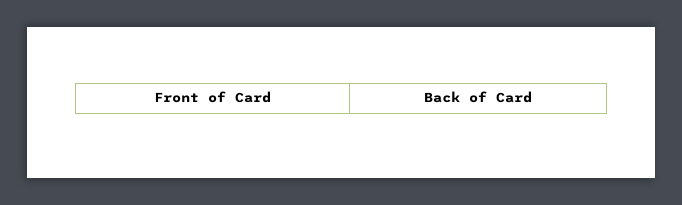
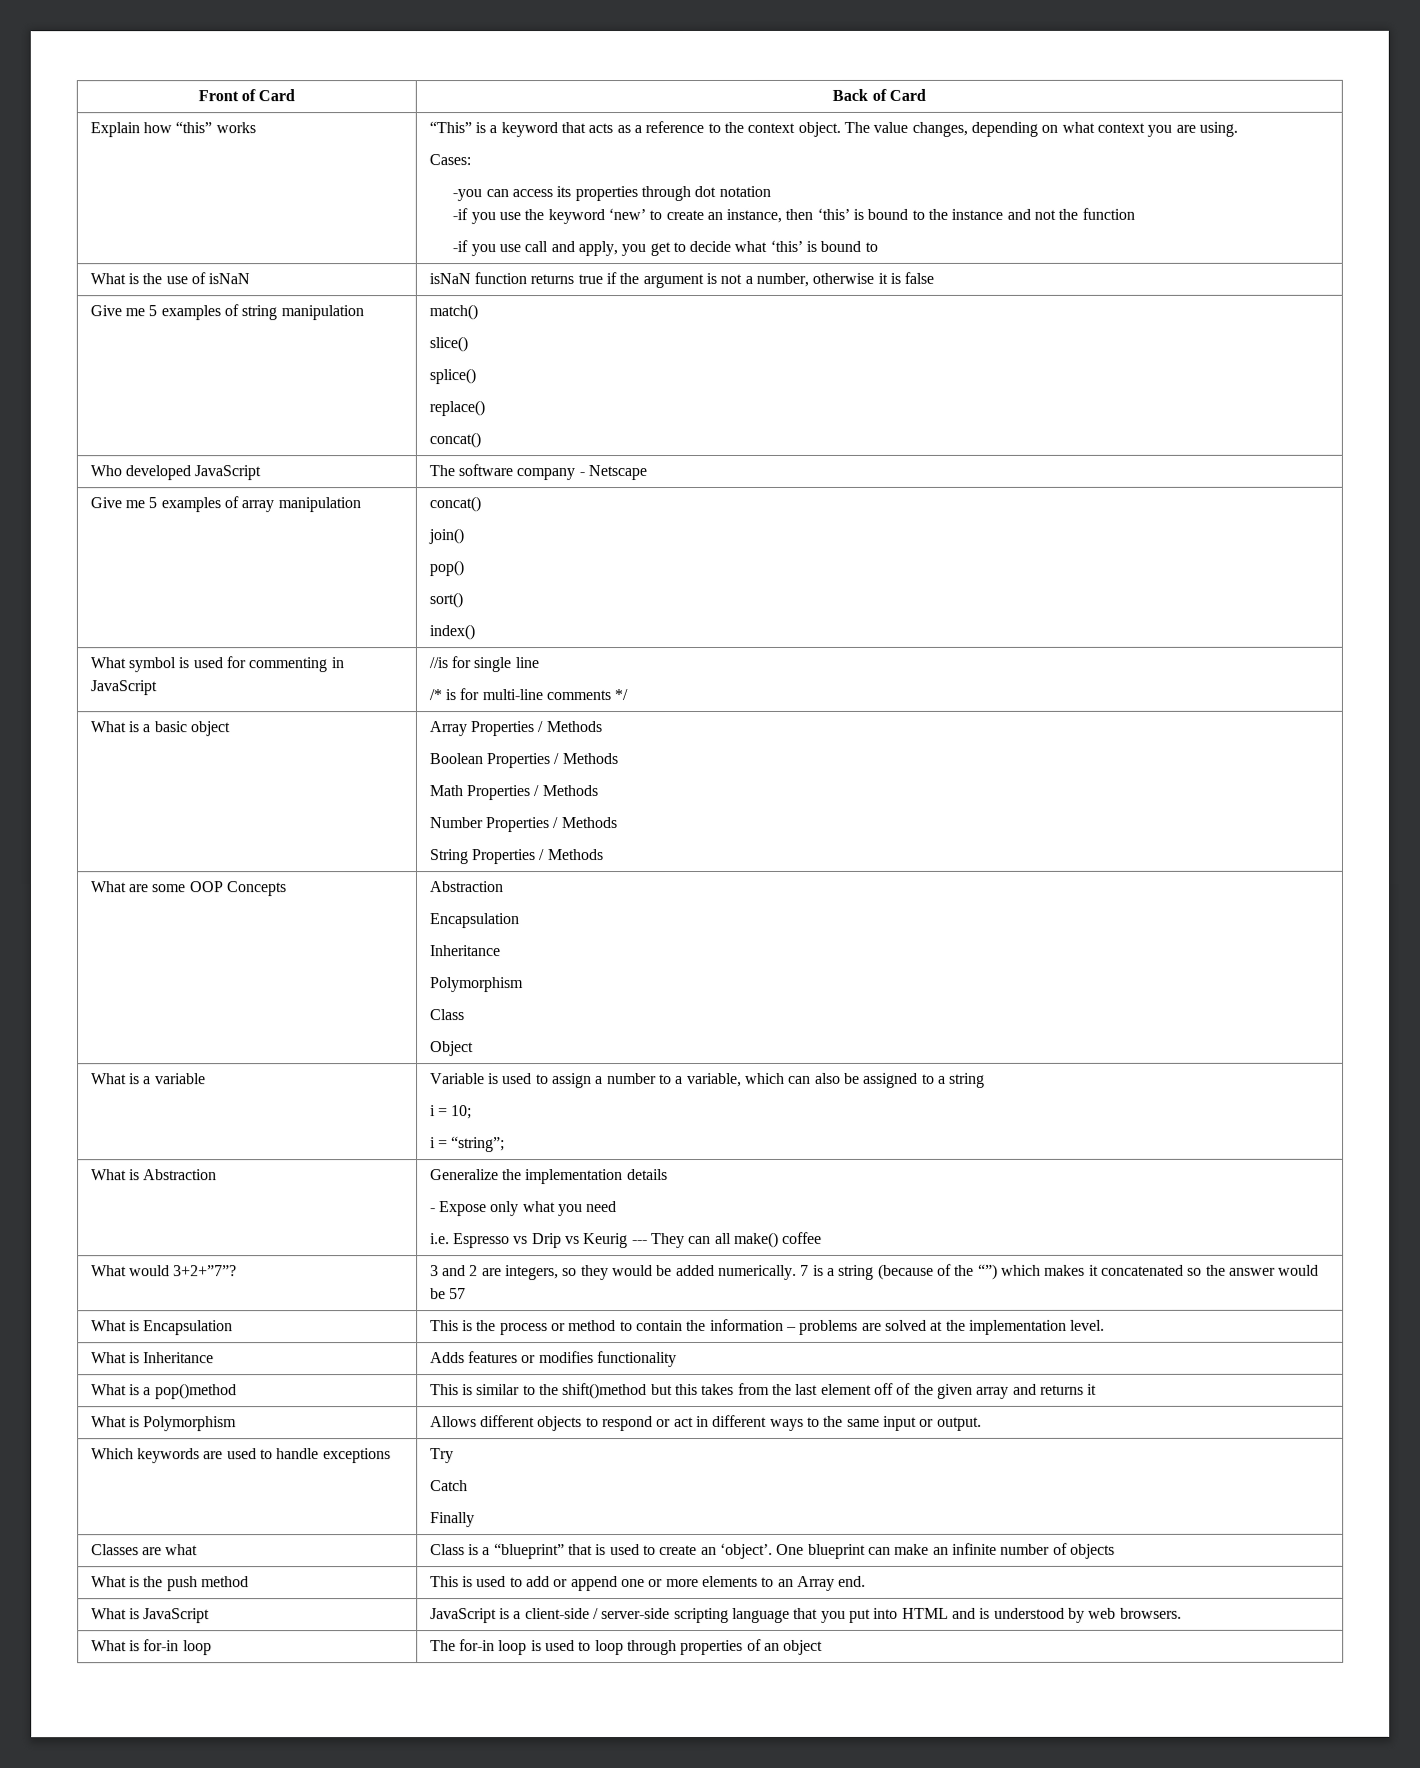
(532, 97) none -> [89,121,256,138] [428,121,1238,138] [428,154,471,166] [452,185,771,202] [452,207,1135,225] [452,239,878,257] [89,272,251,285] [428,271,935,289] [89,304,364,321] [428,304,478,321] [428,336,468,353] [428,368,476,385] [428,400,485,417] [428,432,481,449] [89,465,262,481] [428,464,648,481] [89,496,361,513] [428,496,481,513] [427,528,464,545] [428,560,464,577] [428,592,463,609] [428,624,475,641] [89,656,344,673] [89,680,157,696] [428,656,539,673] [428,688,629,701] [89,721,231,737] [428,721,602,737] [428,753,618,769] [428,785,598,801] [428,817,617,833] [428,849,603,865] [89,881,288,897] [428,881,504,893] [429,913,520,929] [429,945,501,957] [429,977,524,993] [429,1009,465,1021] [429,1041,474,1057] [90,1073,206,1085] [429,1072,986,1089] [429,1105,473,1120] [429,1136,506,1153] [90,1169,218,1181] [429,1169,668,1185] [429,1201,618,1217] [429,1231,823,1249] [90,1265,238,1277] [429,1263,1320,1281] [429,1288,467,1300] [90,1320,234,1336] [429,1318,1106,1336] [90,1352,215,1364] [429,1351,678,1368] [90,1383,237,1400] [429,1382,1098,1400] [90,1416,238,1432] [429,1414,982,1432] [90,1448,391,1464] [429,1448,454,1464] [429,1480,468,1492] [429,1512,475,1528] [90,1544,199,1556] [429,1542,1115,1560] [90,1576,250,1592] [429,1575,867,1592] [90,1608,211,1624] [429,1607,1182,1624] [90,1639,212,1656] [429,1638,824,1656] // Explain how “this” works | “This” is a keyword that acts as a reference to the context object. The value changes, depending on what context you are using. // Cases: // -you can access its properties through dot notation // -if you use the keyword ‘new’ to create an instance, then ‘this’ is bound to the instance and not the function // -if you use call and apply, you get to decide what ‘this’ is bound to // What is the use of isNaN | isNaN function returns true if the argument is not a number, otherwise it is false // Give me 5 examples of string manipulation | match() // slice() // splice() // replace() // concat() // Who developed JavaScript | The software company - Netscape // Give me 5 examples of array manipulation | concat() // join() // pop() // sort() // index() // What symbol is used for commenting in JavaScript | //is for single line // /* is for multi-line comments */ // What is a basic object | Array Properties / Methods // Boolean Properties / Methods // Math Properties / Methods // Number Properties / Methods // String Properties / Methods // What are some OOP Concepts | Abstraction // Encapsulation // Inheritance // Polymorphism // Class // Object // What is a variable | Variable is used to assign a number to a variable, which can also be assigned to a string // i = 10; // i = “string”; // What is Abstraction | Generalize the implementation details // - Expose only what you need // i.e. Espresso vs Drip vs Keurig --- They can all make() coffee // What would 3+2+”7”? | 3 and 2 are integers, so they would be added numerically. 7 is a string (because of the “”) which makes it concatenated so the answer would be 57 // What is Encapsulation | This is the process or method to contain the information – problems are solved at the implementation level. // What is Inheritance | Adds features or modifies functionality // What is a pop()method | This is similar to the shift()method but this takes from the last element off of the given array and returns it // What is Polymorphism | Allows different objects to respond or act in different ways to the same input or output. // Which keywords are used to handle exceptions | Try // Catch // Finally // Classes are what | Class is a “blueprint” that is used to create an ‘object’. One blueprint can make an infinite number of objects // What is the push method | This is used to add or append one or more elements to an Array end. // What is JavaScript | JavaScript is a client-side / server-side scripting language that you put into HTML and is understood by web browsers. // What is for-in loop | The for-in loop is used to loop through properties of an object

